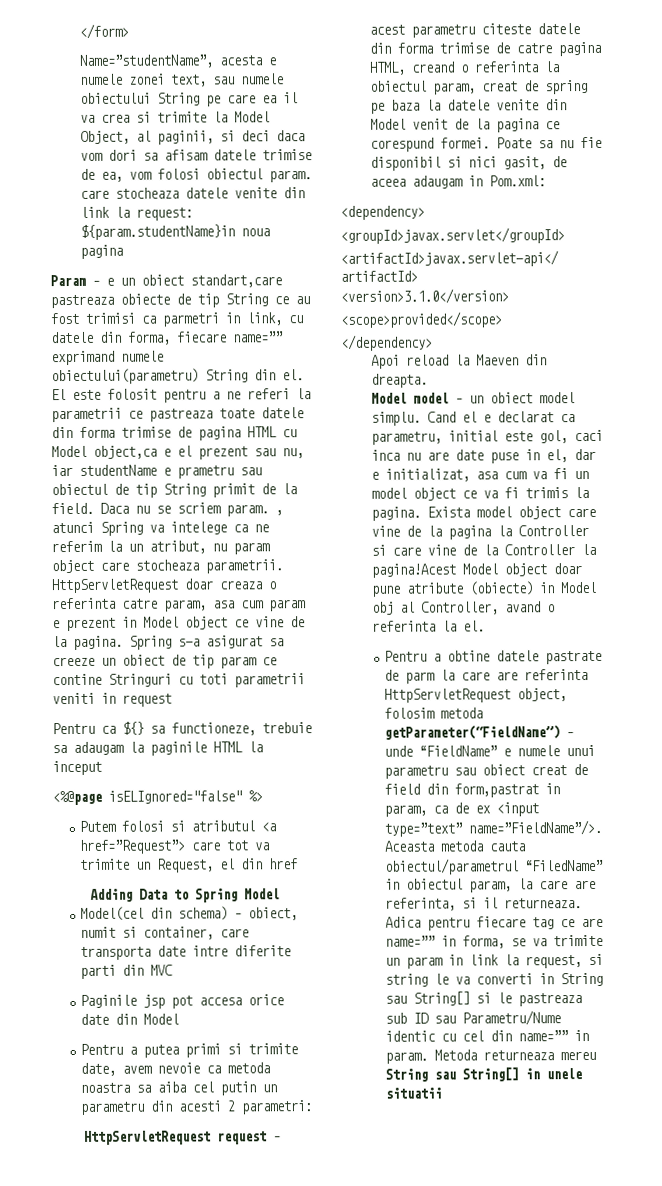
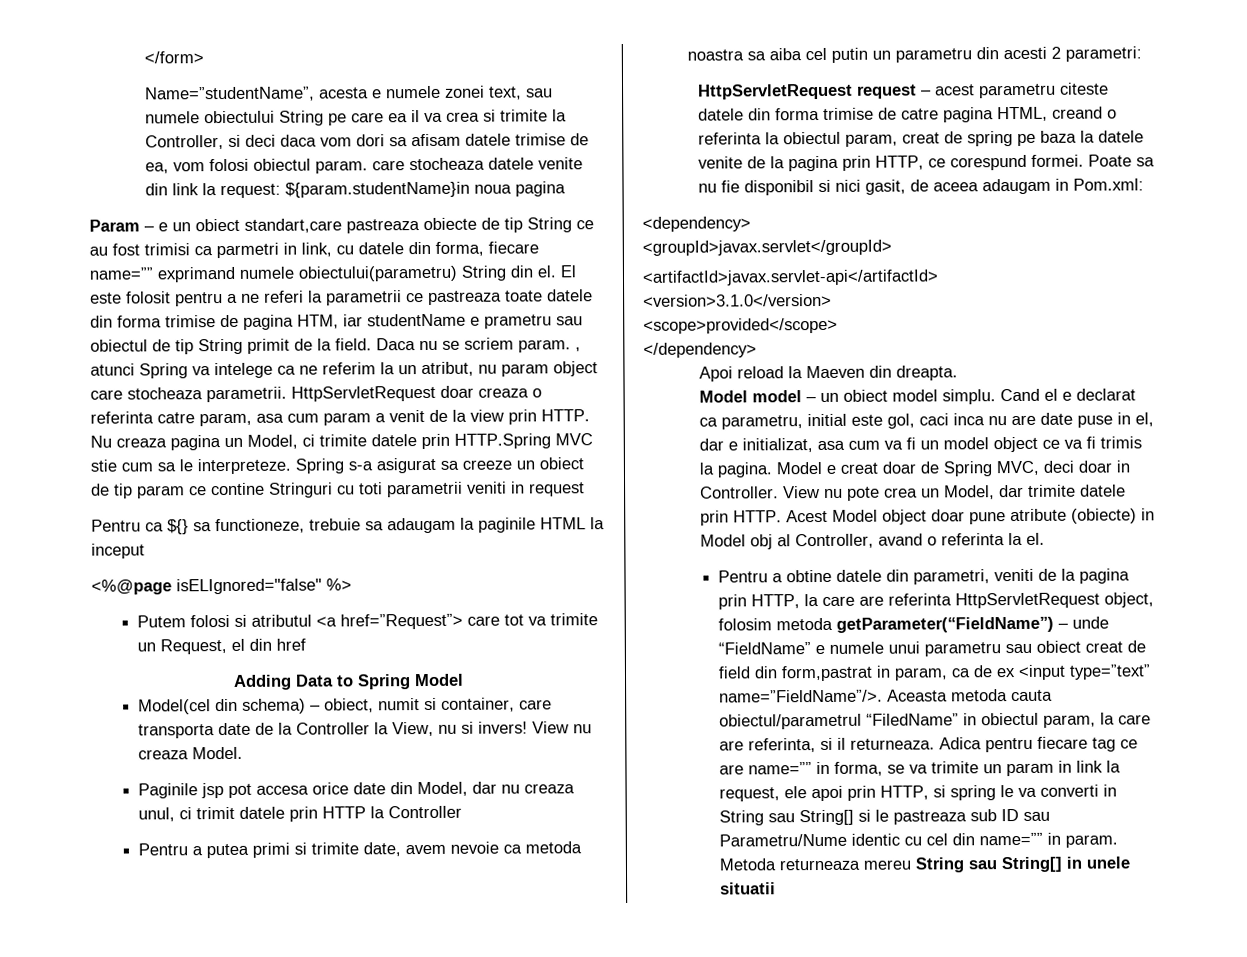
[234,111,271,123] [80,130,215,145] Model Object, al paginii, -> [144,135,224,150] Controller,
[247,426,297,438] [51,445,304,460] HTML cu Model object,ca e el prezent sau nu, -> [297,314,339,329] HTM,
[52,616,305,632] [52,635,123,650] e prezent in Model object ce vine de la pagina. -> [375,409,590,425] [90,433,593,451] [90,458,291,475] a venit de la view prin HTTP. Nu creaza pagina un Model, ci trimite datele prin HTTP.Spring MVC stie cum sa le interpreteze.
[192,945,292,957] [80,964,174,979] intre diferite parti din MVC -> [255,721,593,737] [138,746,244,760] de la Controller la View, nu si invers! View nu creaza Model.
[143,1013,180,1025] Model -> [417,781,576,797] [138,805,463,822] Model, dar nu creaza unul, ci trimit datele prin HTTP la Controller
[545,99,568,111] [370,118,540,133] din Model venit de la pagina -> [746,155,924,172] de la pagina prin HTTP,
[427,506,597,520] [371,525,590,540] [371,543,597,556] [371,563,457,578] Exista model object care vine de la pagina la Controller si care vine de la Controller la pagina!Acest -> [775,460,1130,477] [699,484,1126,501] [699,509,828,526] Model e creat doar de Spring MVC, deci doar in Controller. View nu pote crea un Model, dar trimite datele prin HTTP. Acest
[545,650,603,665] [384,669,436,684] pastrate de parm -> [885,568,1130,585] [717,594,800,610] din parametri, veniti de la pagina prin HTTP,
[588,953,604,966] [385,973,429,987] si string -> [783,785,996,802] ele apoi prin HTTP, si spring

